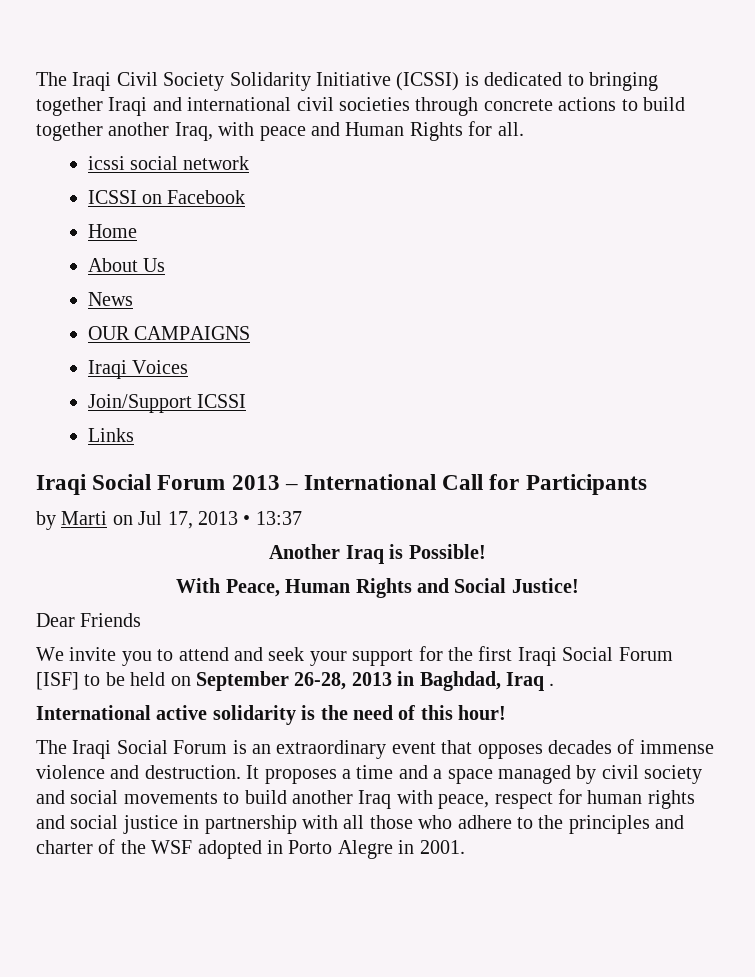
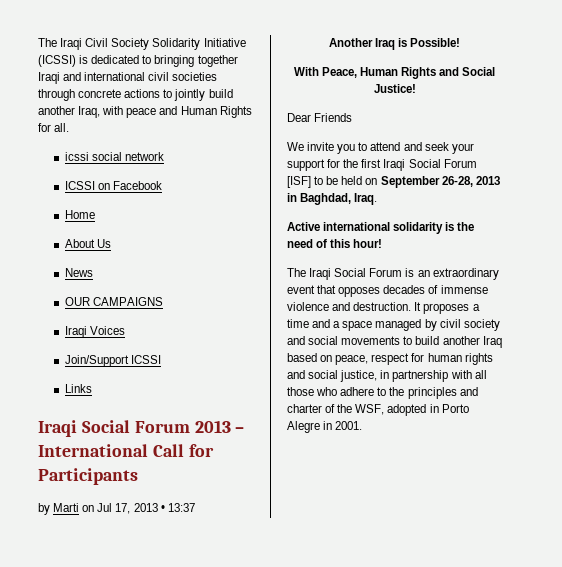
[642,97,685,111] [36,122,103,141] build together -> [174,89,233,101] jointly build
[505,672,555,691] [36,705,208,720] Iraq . // International active -> [354,193,378,205] [287,222,391,231] Iraq. // Active international
[396,790,433,804] with -> [287,353,333,362] based on
[122,815,178,834] justice -> [340,370,378,382] justice,
[151,840,193,854] WSF -> [355,404,385,415] WSF,

